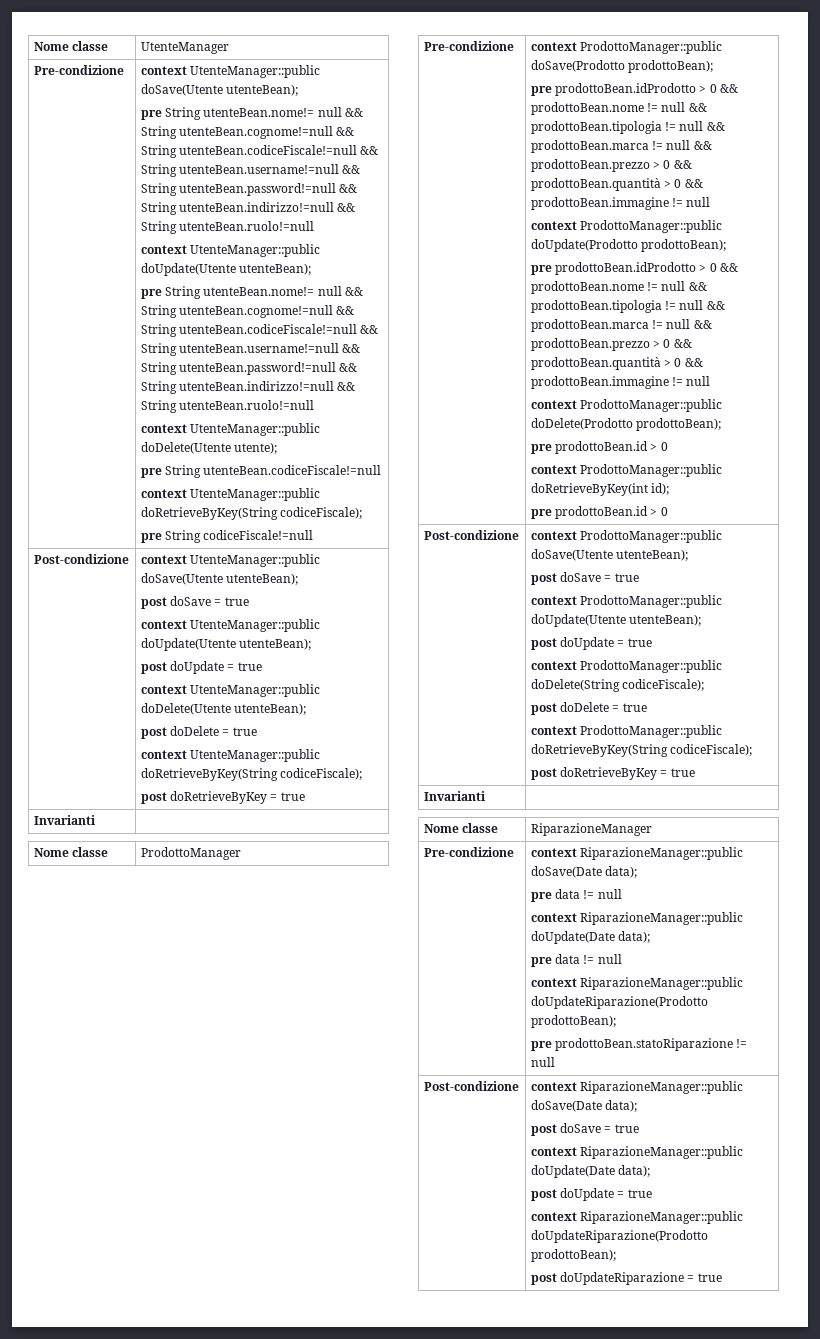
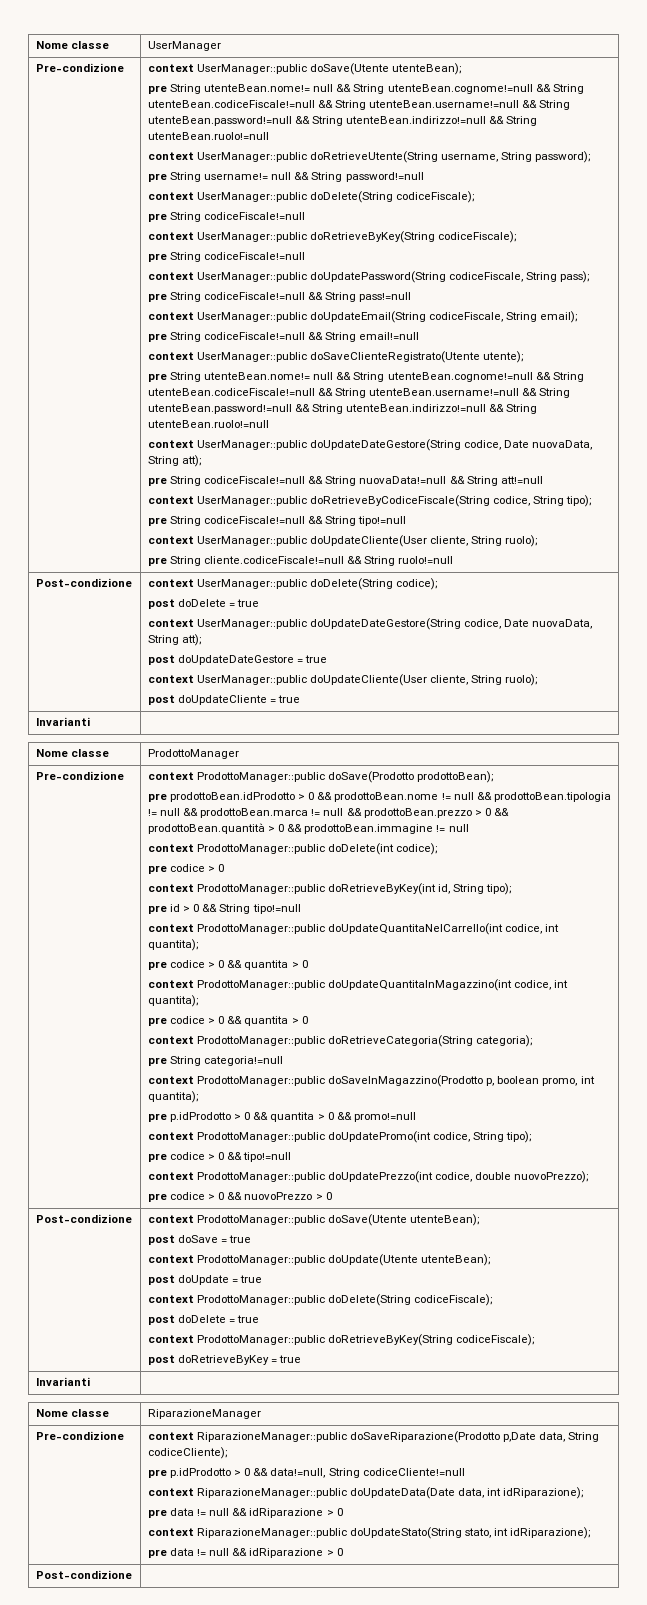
[33,41,109,51] [140,42,229,54] [33,65,124,75] [140,65,321,78] Nome classe | UtenteManager // Pre-condizione | context UtenteManager::public -> [35,41,110,49] [147,41,221,51] [35,63,124,72] [147,64,308,74] Nome classe | UserManager // Pre-condizione | context UserManager::public
[190,244,321,257] [140,263,312,276] UtenteManager::public doUpdate(Utente utenteBean); -> [197,151,591,163] [147,172,424,182] [147,191,475,203] [147,212,306,222] [147,231,517,243] [147,252,306,262] [147,271,590,283] [147,292,412,302] [147,311,578,323] [147,332,420,342] [147,351,524,363] UserManager::public doRetrieveUtente(String username, String password); // pre String username!= null && String password!=null // context UserManager::public doDelete(String codiceFiscale); // pre String codiceFiscale!=null // context UserManager::public doRetrieveByKey(String codiceFiscale); // pre String codiceFiscale!=null // context UserManager::public doUpdatePassword(String codiceFiscale, String pass); // pre String codiceFiscale!=null && String pass!=null // context UserManager::public doUpdateEmail(String codiceFiscale, String email); // pre String codiceFiscale!=null && String email!=null // context UserManager::public doSaveClienteRegistrato(Utente utente);
[190,423,321,436] [140,442,278,454] [140,465,382,478] [140,488,321,501] [140,507,363,520] [140,530,314,543] [33,554,129,564] [140,554,321,567] [140,573,299,585] [140,596,249,609] [140,619,321,632] [140,638,312,651] [140,661,262,674] [140,684,321,697] [140,703,307,715] [140,726,257,739] [140,749,321,762] [140,768,363,781] [140,791,268,804] UtenteManager::public doDelete(Utente utente); // pre String utenteBean.codiceFiscale!=null // context UtenteManager::public doRetrieveByKey(String codiceFiscale); // pre String codiceFiscale!=null // Post-condizione | context UtenteManager::public doSave(Utente utenteBean); // post doSave = true // context UtenteManager::public doUpdate(Utente utenteBean); // post doUpdate = true // context UtenteManager::public doDelete(Utente utenteBean); // post doDelete = true // context UtenteManager::public doRetrieveByKey(String codiceFiscale); // post doRetrieveByKey -> [197,439,593,451] [147,455,202,467] [147,476,543,486] [147,495,592,507] [147,516,407,526] [147,535,538,547] [147,556,454,566] [35,578,132,587] [147,578,438,590] [147,599,260,609] [147,618,593,630] [147,634,202,646] [147,655,328,665] [147,674,538,686] [147,695,268,705] UserManager::public doUpdateDateGestore(String codice, Date nuovaData, String att); // pre String codiceFiscale!=null && String nuovaData!=null && String att!=null // context UserManager::public doRetrieveByCodiceFiscale(String codice, String tipo); // pre String codiceFiscale!=null && String tipo!=null // context UserManager::public doUpdateCliente(User cliente, String ruolo); // pre String cliente.codiceFiscale!=null && String ruolo!=null // Post-condizione | context UserManager::public doDelete(String codice); // post doDelete = true // context UserManager::public doUpdateDateGestore(String codice, Date nuovaData, String att); // post doUpdateDateGestore = true // context UserManager::public doUpdateCliente(User cliente, String ruolo); // post doUpdateCliente
[530,239,727,252] [530,262,738,275] [530,281,707,294] [530,300,725,313] [530,319,712,332] [530,338,692,351] [530,357,703,370] [530,376,711,389] [530,399,723,412] [530,418,722,431] [530,441,649,454] doUpdate(Prodotto prodottoBean); // pre prodottoBean.idProdotto > 0 && prodottoBean.nome != null && prodottoBean.tipologia != null && prodottoBean.marca != null && prodottoBean.prezzo > 0 && prodottoBean.quantità > 0 && prodottoBean.immagine != null // context ProdottoManager::public doDelete(Prodotto prodottoBean); // pre prodottoBean.id -> [328,843,438,855] [147,864,206,874] doDelete(int codice); // pre codice
[651,483,670,495] [530,506,649,519] id); // pre prodottoBean.id -> [438,883,512,895] [147,904,301,914] [147,923,560,935] [147,939,198,951] [147,960,308,970] [147,979,569,991] [147,995,198,1007] [147,1016,308,1026] [147,1035,533,1047] [147,1056,284,1066] [147,1075,595,1087] [147,1091,198,1103] [147,1112,416,1122] [147,1131,532,1143] [147,1152,292,1162] [147,1171,589,1183] [147,1192,313,1202] id, String tipo); // pre id > 0 && String tipo!=null // context ProdottoManager::public doUpdateQuantitaNelCarrello(int codice, int quantita); // pre codice > 0 && quantita > 0 // context ProdottoManager::public doUpdateQuantitaInMagazzino(int codice, int quantita); // pre codice > 0 && quantita > 0 // context ProdottoManager::public doRetrieveCategoria(String categoria); // pre String categoria!=null // context ProdottoManager::public doSaveInMagazzino(Prodotto p, boolean promo, int quantita); // pre p.idProdotto > 0 && quantita > 0 && promo!=null // context ProdottoManager::public doUpdatePromo(int codice, String tipo); // pre codice > 0 && tipo!=null // context ProdottoManager::public doUpdatePrezzo(int codice, double nuovoPrezzo); // pre codice > 0 && nuovoPrezzo
[530,866,638,878] [530,889,622,902] [530,912,744,925] [530,931,651,944] [530,954,622,967] [530,977,744,990] [530,996,708,1009] [530,1015,616,1028] [530,1038,748,1051] [530,1057,555,1067] [423,1081,519,1091] [530,1081,744,1094] [530,1100,638,1112] [530,1123,639,1136] [530,1146,744,1159] [530,1165,651,1178] [530,1188,652,1201] [530,1211,744,1224] [530,1230,708,1243] [530,1249,616,1262] [530,1272,722,1285] doSave(Date data); // pre data != null // context RiparazioneManager::public doUpdate(Date data); // pre data != null // context RiparazioneManager::public doUpdateRiparazione(Prodotto prodottoBean); // pre prodottoBean.statoRiparazione != null // Post-condizione | context RiparazioneManager::public doSave(Date data); // post doSave = true // context RiparazioneManager::public doUpdate(Date data); // post doUpdate = true // context RiparazioneManager::public doUpdateRiparazione(Prodotto prodottoBean); // post doUpdateRiparazione = true -> [350,1431,600,1443] [147,1447,227,1459] [147,1468,465,1478] [147,1487,584,1499] [147,1508,343,1518] [147,1527,591,1539] [147,1548,343,1558] [35,1570,132,1579] doSaveRiparazione(Prodotto p,Date data, String codiceCliente); // pre p.idProdotto > 0 && data!=null, String codiceCliente!=null // context RiparazioneManager::public doUpdateData(Date data, int idRiparazione); // pre data != null && idRiparazione > 0 // context RiparazioneManager::public doUpdateStato(String stato, int idRiparazione); // pre data != null && idRiparazione > 0 // Post-condizione |

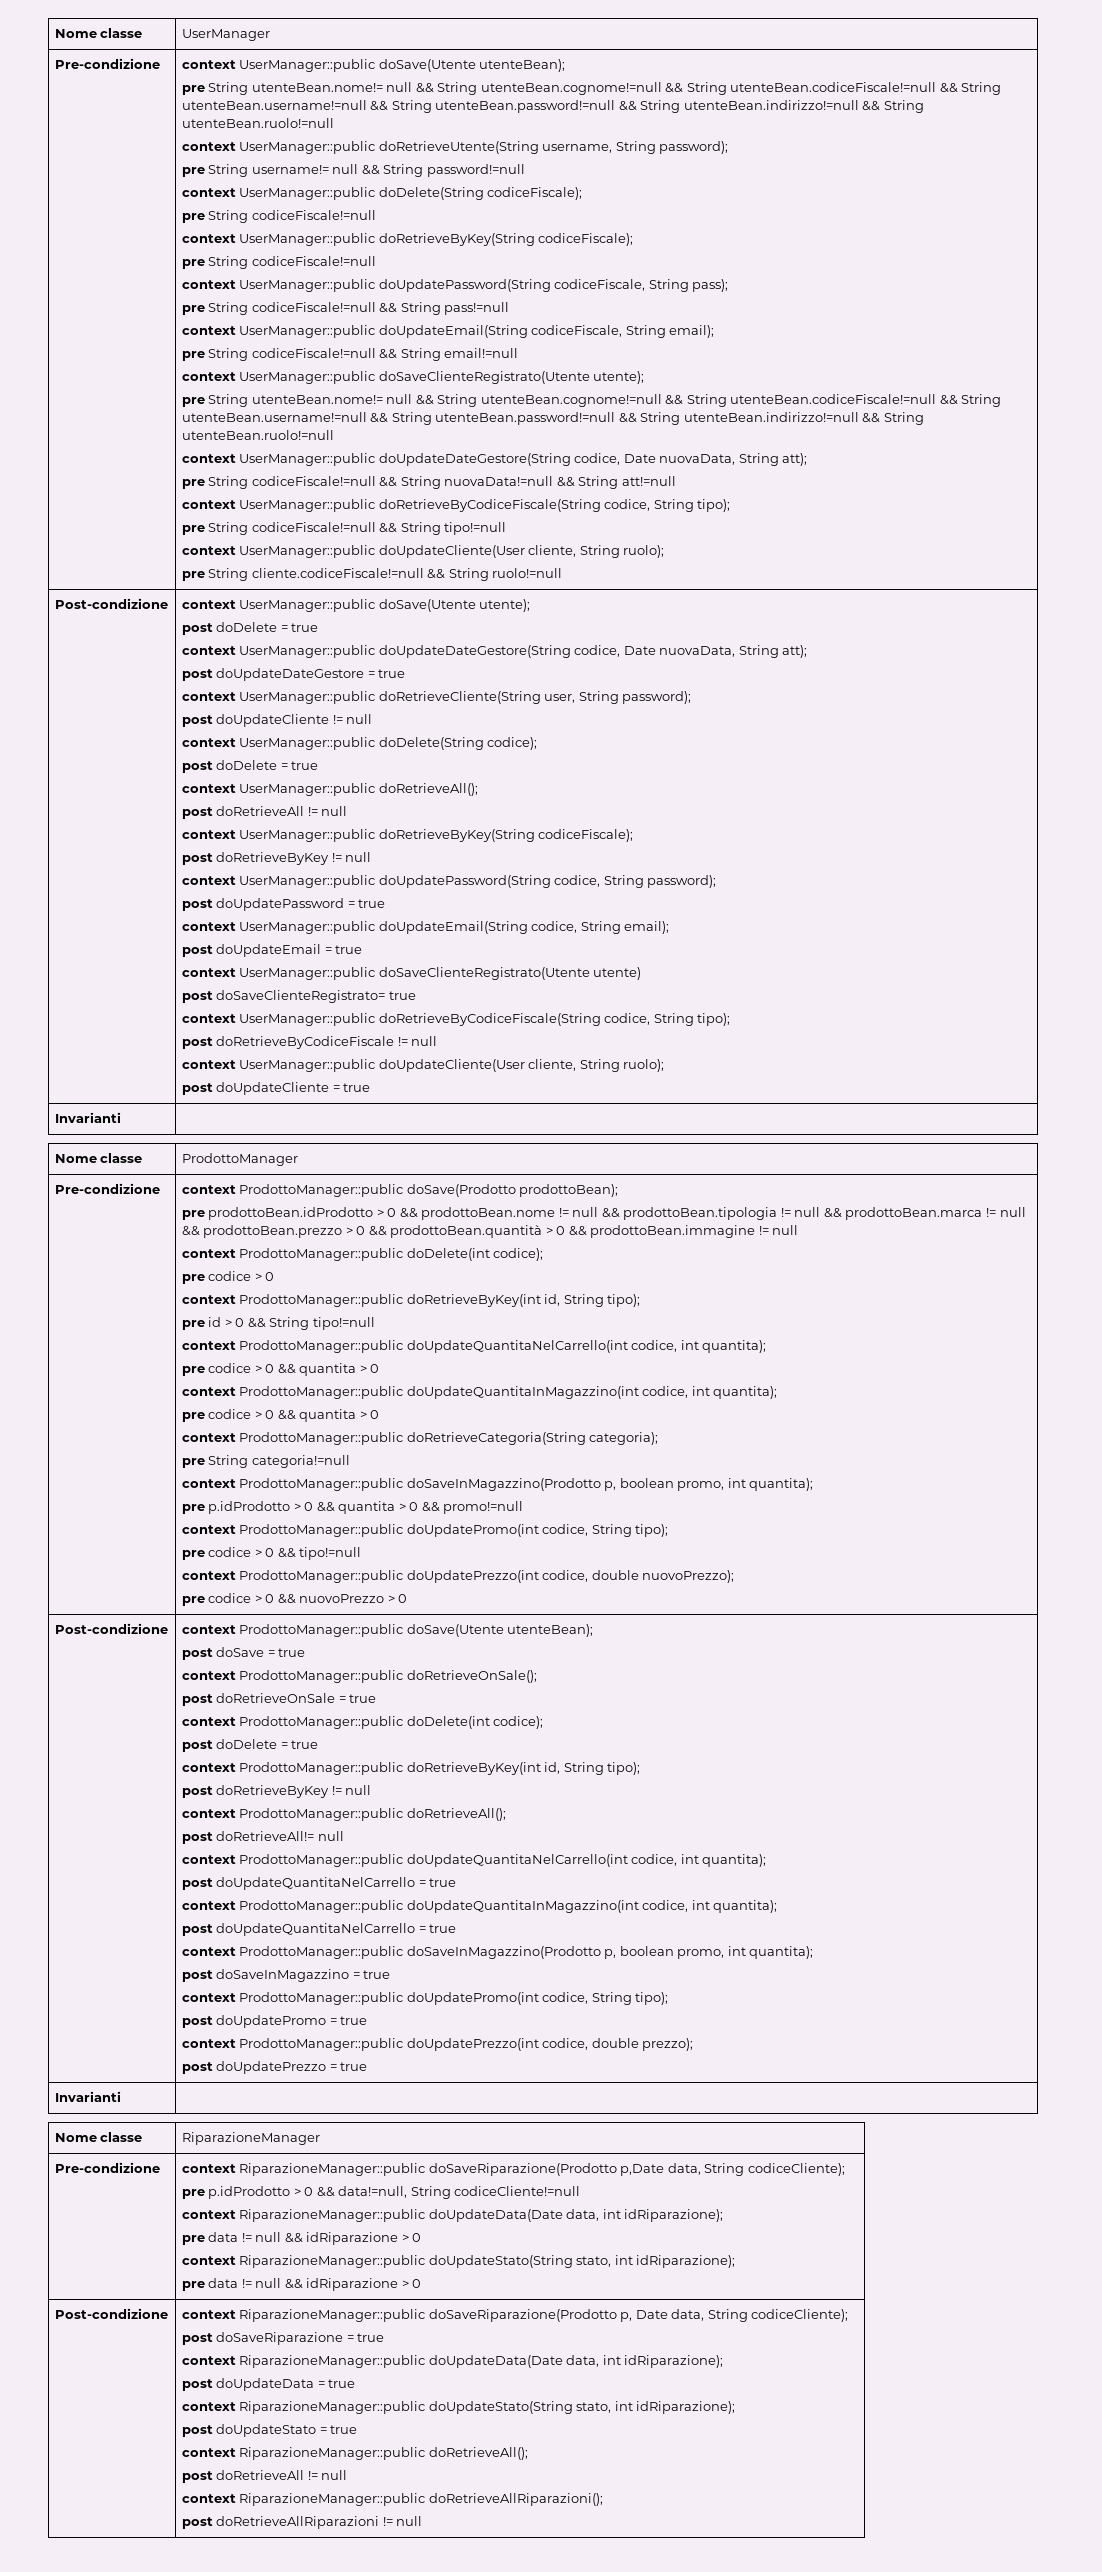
[310,578,438,590] doDelete(String codice); -> [378,599,531,612] doSave(Utente utente);
(328, 659) none -> [181,691,692,704] [181,714,373,727] [181,737,538,750] [181,760,319,773] [181,783,478,796] [181,806,348,819] [181,829,634,842] [181,852,372,865] [181,875,717,888] [181,898,386,911] [181,921,670,934] [181,944,363,957] [181,967,642,980] [181,990,416,1003] [181,1013,731,1026] [181,1036,438,1049] // context UserManager::public doRetrieveCliente(String user, String password); // post doUpdateCliente != null // context UserManager::public doDelete(String codice); // post doDelete = true // context UserManager::public doRetrieveAll(); // post doRetrieveAll != null // context UserManager::public doRetrieveByKey(String codiceFiscale); // post doRetrieveByKey != null // context UserManager::public doUpdatePassword(String codice, String password); // post doUpdatePassword = true // context UserManager::public doUpdateEmail(String codice, String email); // post doUpdateEmail = true // context UserManager::public doSaveClienteRegistrato(Utente utente) // post doSaveClienteRegistrato= true // context UserManager::public doRetrieveByCodiceFiscale(String codice, String tipo); // post doRetrieveByCodiceFiscale != null
[328,1254,491,1266] [147,1275,263,1285] [147,1294,493,1306] doUpdate(Utente utenteBean); // post doUpdate = true // context ProdottoManager::public doDelete(String codiceFiscale); -> [406,1670,537,1683] [181,1693,377,1706] [181,1716,544,1729] doRetrieveOnSale(); // post doRetrieveOnSale = true // context ProdottoManager::public doDelete(int codice);
[328,1334,535,1346] [147,1355,270,1365] doRetrieveByKey(String codiceFiscale); // post doRetrieveByKey -> [406,1762,641,1775] [181,1785,372,1798] [181,1808,506,1821] [181,1831,344,1844] [181,1854,767,1867] [181,1877,457,1890] [181,1900,778,1913] [181,1923,457,1936] [181,1946,814,1959] [181,1969,391,1982] [181,1992,669,2005] [181,2015,368,2028] [181,2038,694,2051] [181,2061,327,2074] doRetrieveByKey(int id, String tipo); // post doRetrieveByKey != null // context ProdottoManager::public doRetrieveAll(); // post doRetrieveAll!= null // context ProdottoManager::public doUpdateQuantitaNelCarrello(int codice, int quantita); // post doUpdateQuantitaNelCarrello = true // context ProdottoManager::public doUpdateQuantitaInMagazzino(int codice, int quantita); // post doUpdateQuantitaNelCarrello = true // context ProdottoManager::public doSaveInMagazzino(Prodotto p, boolean promo, int quantita); // post doSaveInMagazzino = true // context ProdottoManager::public doUpdatePromo(int codice, String tipo); // post doUpdatePromo = true // context ProdottoManager::public doUpdatePrezzo(int codice, double prezzo); // post doUpdatePrezzo
(132, 1574) none -> [181,2309,849,2322] [181,2332,385,2345] [181,2355,724,2368] [181,2378,356,2391] [181,2401,736,2414] [181,2424,358,2437] [181,2447,528,2460] [181,2470,348,2483] [181,2493,603,2506] [181,2516,423,2529] context RiparazioneManager::public doSaveRiparazione(Prodotto p, Date data, String codiceCliente); // post doSaveRiparazione = true // context RiparazioneManager::public doUpdateData(Date data, int idRiparazione); // post doUpdateData = true // context RiparazioneManager::public doUpdateStato(String stato, int idRiparazione); // post doUpdateStato = true // context RiparazioneManager::public doRetrieveAll(); // post doRetrieveAll != null // context RiparazioneManager::public doRetrieveAllRiparazioni(); // post doRetrieveAllRiparazioni != null

